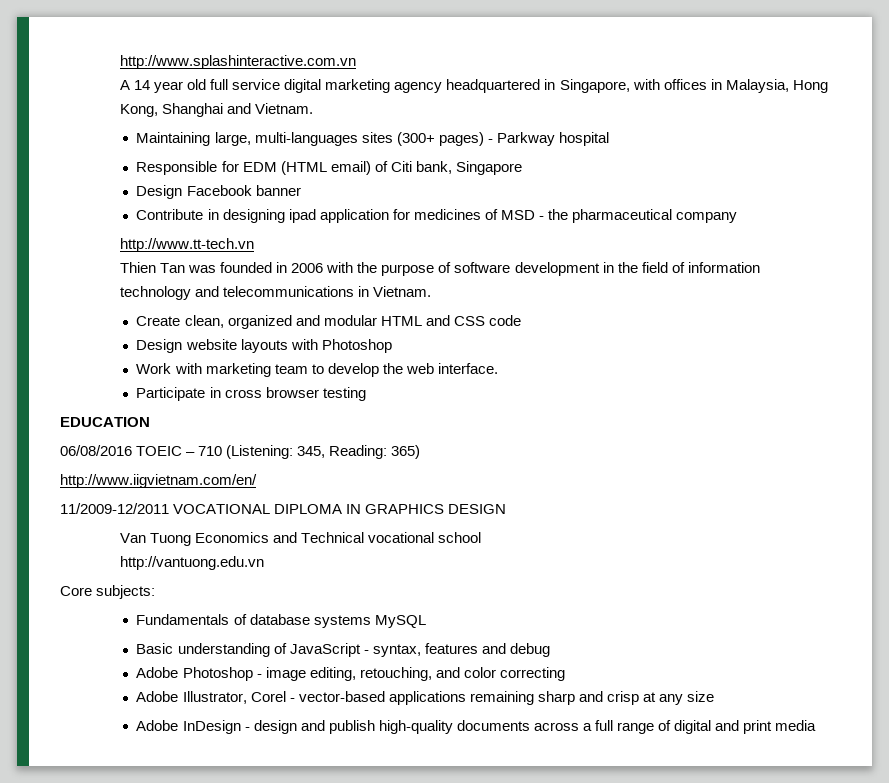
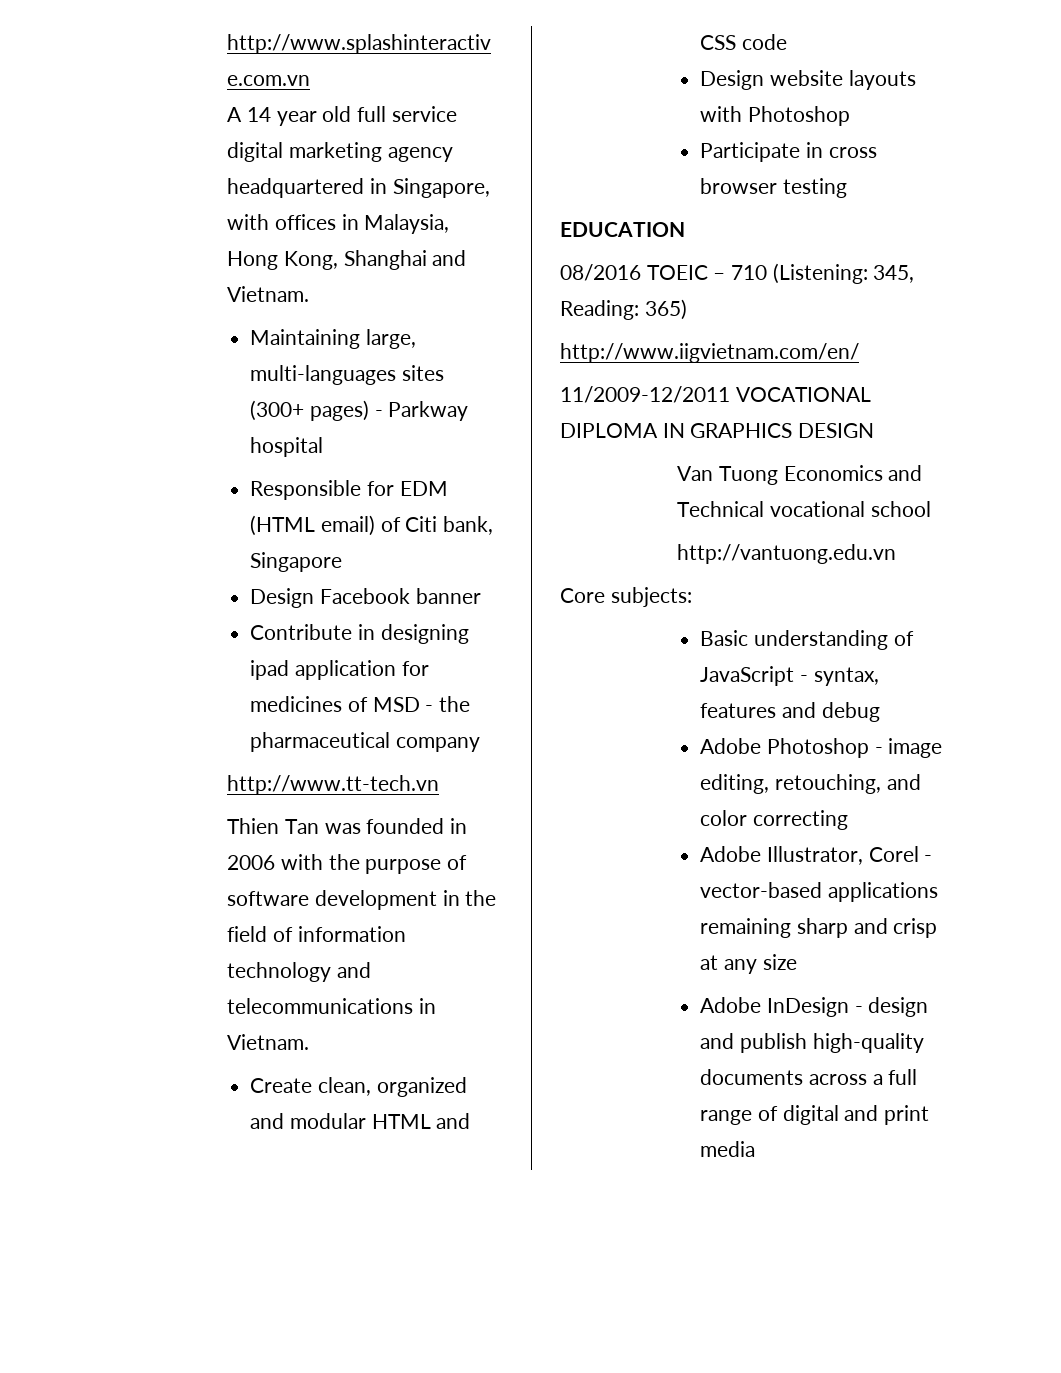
[136,363,498,377] // Work with marketing team to develop the web interface. -> (851, 116) none
[60,445,132,456] 06/08/2016 -> [560,264,641,281] 08/2016
[136,614,426,628] // Fundamentals of database systems MySQL -> (692, 597) none

